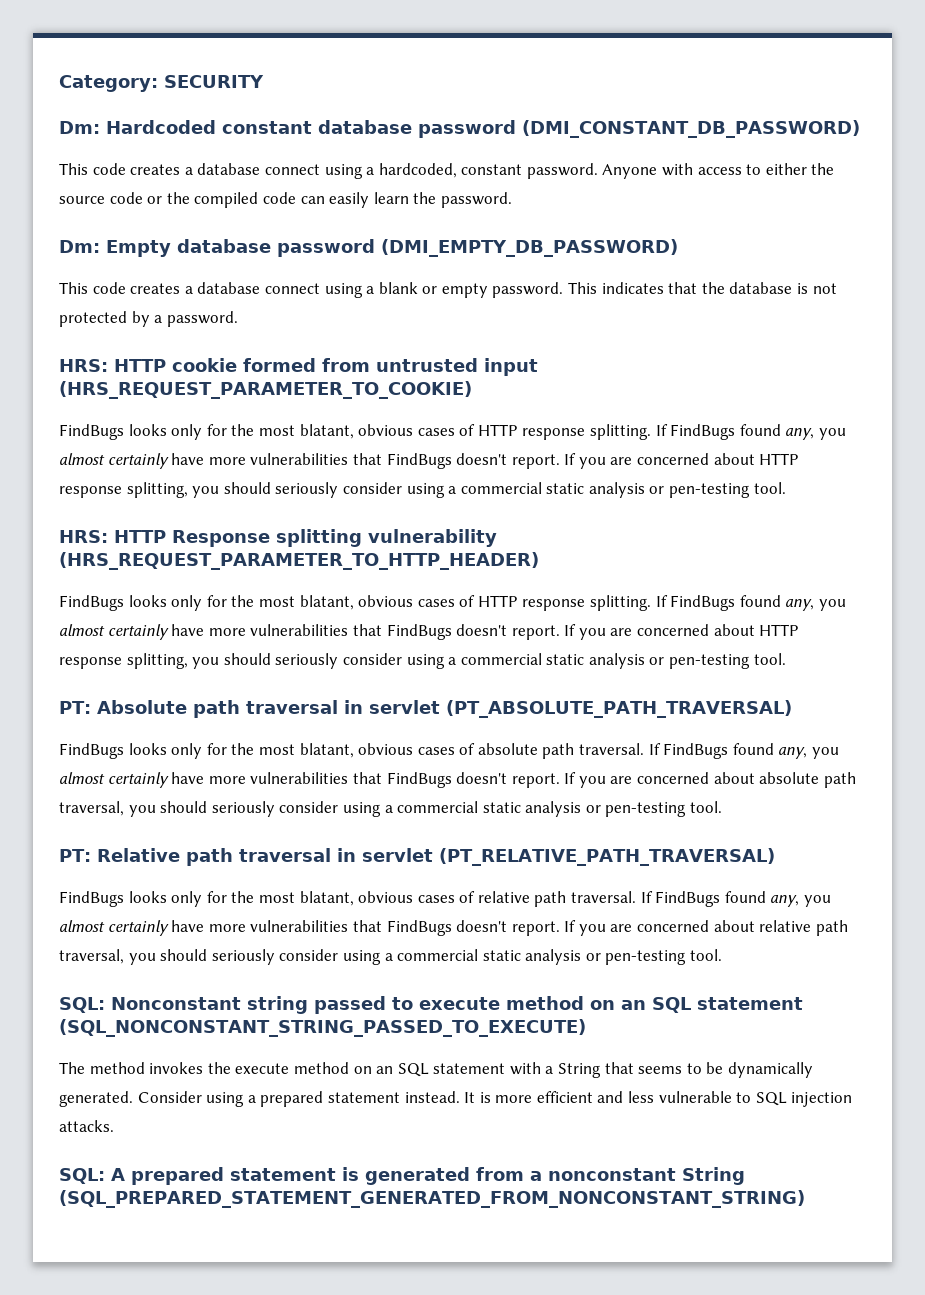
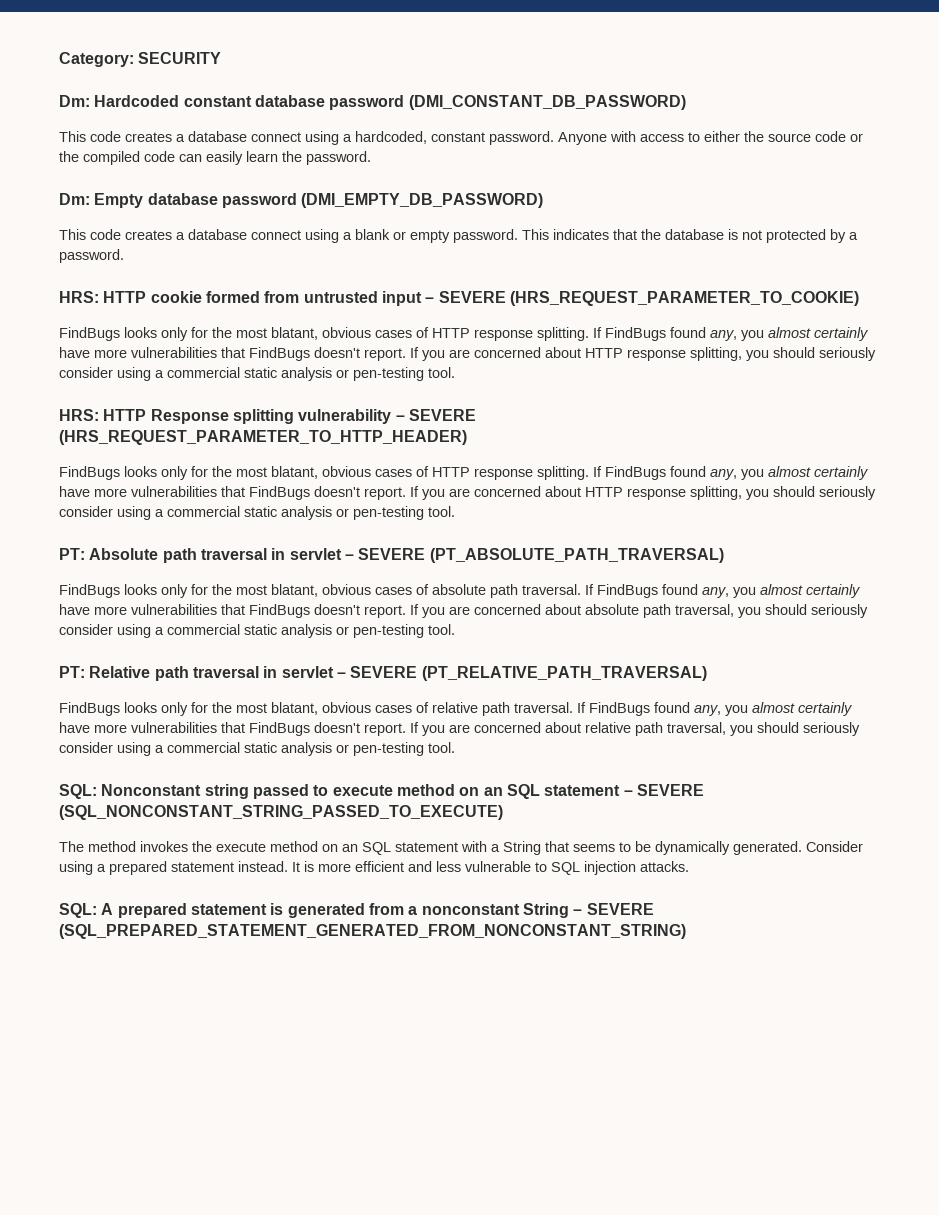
(538, 367) none -> [425,291,506,303] – SEVERE
(497, 538) none -> [395,409,476,421] – SEVERE
(440, 707) none -> [344,548,426,560] – SEVERE
(433, 855) none -> [336,666,418,678] – SEVERE
(803, 1003) none -> [623,784,704,796] – SEVERE
(745, 1176) none -> [573,903,654,915] – SEVERE

